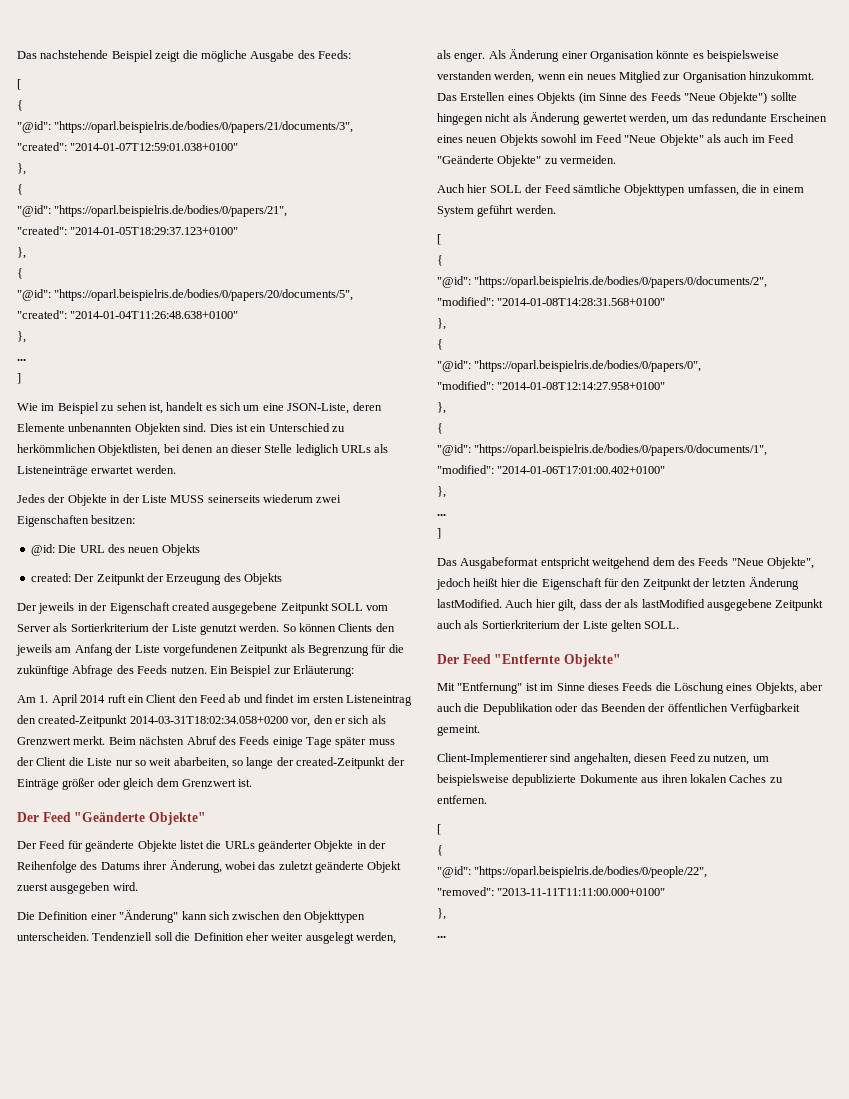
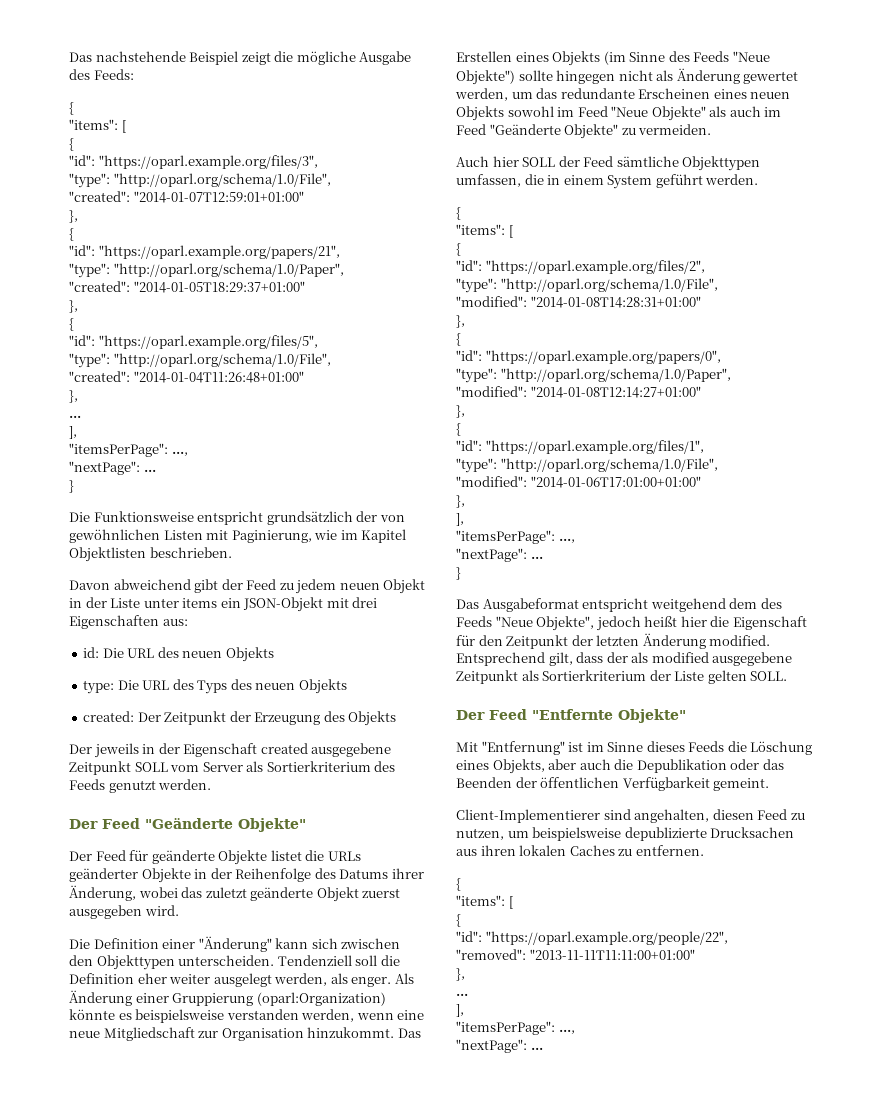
[17,79,21,90] [17,100,23,111] [17,121,354,133] [17,142,239,151] [17,163,26,175] [17,184,23,195] [17,205,288,217] [17,226,239,235] [17,247,26,259] [17,268,23,279] [17,289,354,301] [17,310,239,319] [17,331,26,343] [17,358,26,361] [17,373,21,384] [17,402,382,414] [17,423,345,435] [17,444,389,456] [17,465,176,477] [17,494,342,506] [17,515,136,527] [30,544,55,556] [ // { // "@id": "https://oparl.beispielris.de/bodies/0/papers/21/documents/3", // "created": "2014-01-07T12:59:01.038+0100" // }, // { // "@id": "https://oparl.beispielris.de/bodies/0/papers/21", // "created": "2014-01-05T18:29:37.123+0100" // }, // { // "@id": "https://oparl.beispielris.de/bodies/0/papers/20/documents/5", // "created": "2014-01-04T11:26:48.638+0100" // }, // ... // ] // Wie im Beispiel zu sehen ist, handelt es sich um eine JSON-Liste, deren Elemente unbenannten Objekten sind. Dies ist ein Unterschied zu herkömmlichen Objektlisten, bei denen an dieser Stelle lediglich URLs als Listeneinträge erwartet werden. // Jedes der Objekte in der Liste MUSS seinerseits wiederum zwei Eigenschaften besitzen: // @id: -> [69,102,74,115] [69,119,126,133] [69,138,74,151] [69,155,318,169] [69,173,331,188] [69,191,304,203] [69,210,78,223] [69,228,74,241] [69,245,340,259] [69,263,344,278] [69,281,305,293] [69,300,78,313] [69,318,74,331] [69,335,318,349] [69,353,331,368] [69,371,304,383] [69,390,78,403] [69,415,81,418] [69,426,77,439] [69,443,188,457] [69,461,156,475] [69,480,74,493] [69,511,405,525] [69,529,407,543] [69,547,232,562] [69,579,426,594] [69,597,378,612] [69,615,188,629] [83,647,100,658] { // "items": [ // { // "id": "https://oparl.example.org/files/3", // "type": "http://oparl.org/schema/1.0/File", // "created": "2014-01-07T12:59:01+01:00" // }, // { // "id": "https://oparl.example.org/papers/21", // "type": "http://oparl.org/schema/1.0/Paper", // "created": "2014-01-05T18:29:37+01:00" // }, // { // "id": "https://oparl.example.org/files/5", // "type": "http://oparl.org/schema/1.0/File", // "created": "2014-01-04T11:26:48+01:00" // }, // ... // ], // "itemsPerPage": ..., // "nextPage": ... // } // Die Funktionsweise entspricht grundsätzlich der von gewöhnlichen Listen mit Paginierung, wie im Kapitel Objektlisten beschrieben. // Davon abweichend gibt der Feed zu jedem neuen Objekt in der Liste unter items ein JSON-Objekt mit drei Eigenschaften aus: // id:
(200, 550) none -> [83,679,347,694] // type: Die URL des Typs des neuen Objekts
[152,623,197,632] der Liste -> [374,761,396,772] [69,779,105,790] des Feeds
[282,623,395,632] [16,644,404,656] [17,665,354,677] [17,694,413,706] [17,715,386,727] [17,736,395,748] [17,757,405,769] [17,778,253,790] So können Clients den jeweils am Anfang der Liste vorgefundenen Zeitpunkt als Begrenzung für die zukünftige Abfrage des Feeds nutzen. Ein Beispiel zur Erläuterung: // Am 1. April 2014 ruft ein Client den Feed ab und findet im ersten Listeneintrag den created-Zeitpunkt 2014-03-31T18:02:34.058+0200 vor, den er sich als Grenzwert merkt. Beim nächsten Abruf des Feeds einige Tage später muss der Client die Liste nur so weit abarbeiten, so lange der created-Zeitpunkt der Einträge größer oder gleich dem Grenzwert ist. -> (212, 784) none
[589,51,654,62] Organisation -> [172,992,386,1006] Gruppierung (oparl:Organization)
[568,71,661,83] ein neues Mitglied -> [397,1010,425,1020] [69,1027,195,1041] eine neue Mitgliedschaft
[437,234,441,245] [437,255,443,266] [437,276,768,288] [437,297,666,306] [437,318,446,330] [437,339,443,350] [437,360,702,372] [437,381,666,390] [437,402,446,414] [437,423,443,434] [437,444,768,456] [437,465,666,474] [437,486,446,498] [437,513,446,516] [437,528,441,539] [ // { // "@id": "https://oparl.beispielris.de/bodies/0/papers/0/documents/2", // "modified": "2014-01-08T14:28:31.568+0100" // }, // { // "@id": "https://oparl.beispielris.de/bodies/0/papers/0", // "modified": "2014-01-08T12:14:27.958+0100" // }, // { // "@id": "https://oparl.beispielris.de/bodies/0/papers/0/documents/1", // "modified": "2014-01-06T17:01:00.402+0100" // }, // ... // ] -> [456,207,461,220] [456,224,513,238] [456,243,461,256] [456,260,705,274] [456,278,718,293] [456,296,701,308] [456,315,465,328] [456,333,461,346] [456,350,721,364] [456,368,731,383] [456,386,701,398] [456,405,465,418] [456,423,461,436] [456,440,704,454] [456,458,718,473] [456,476,701,488] [456,495,465,508] [456,513,464,526] [456,530,575,544] [456,548,543,562] [456,567,461,580] { // "items": [ // { // "id": "https://oparl.example.org/files/2", // "type": "http://oparl.org/schema/1.0/File", // "modified": "2014-01-08T14:28:31+01:00" // }, // { // "id": "https://oparl.example.org/papers/0", // "type": "http://oparl.org/schema/1.0/Paper", // "modified": "2014-01-08T12:14:27+01:00" // }, // { // "id": "https://oparl.example.org/files/1", // "type": "http://oparl.org/schema/1.0/File", // "modified": "2014-01-06T17:01:00+01:00" // }, // ], // "itemsPerPage": ..., // "nextPage": ... // }
[437,599,556,608] lastModified. Auch hier -> [709,635,771,646] [456,652,545,666] modified. Entsprechend
[641,599,824,611] [437,620,462,629] lastModified ausgegebene Zeitpunkt auch -> [651,652,793,666] [456,670,518,684] modified ausgegebene Zeitpunkt
[579,774,638,783] Dokumente -> [710,827,795,838] Drucksachen
[437,824,441,835] [437,845,443,856] [437,866,708,878] [ // { // "@id": "https://oparl.beispielris.de/bodies/0/people/22", -> [456,878,461,891] [456,895,513,909] [456,914,461,927] [456,931,728,945] { // "items": [ // { // "id": "https://oparl.example.org/people/22",
[497,888,666,896] [437,908,446,920] [437,935,446,938] "2013-11-11T11:11:00.000+0100" // }, // ... -> [529,949,695,960] [456,968,465,981] [456,993,468,996] [456,1004,464,1017] [456,1021,575,1035] [456,1039,543,1053] "2013-11-11T11:11:00+01:00" // }, // ... // ], // "itemsPerPage": ..., // "nextPage": ...

